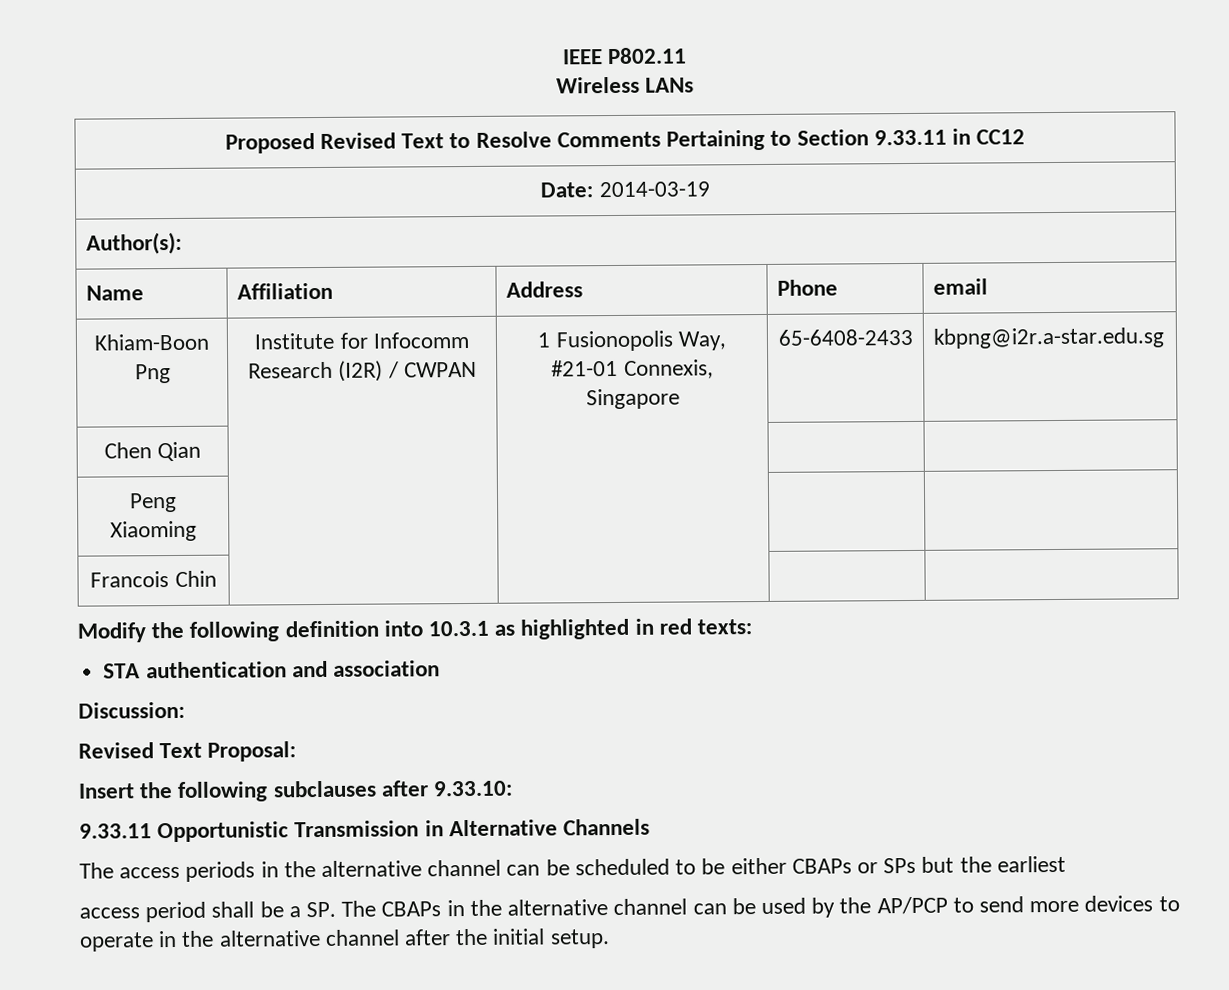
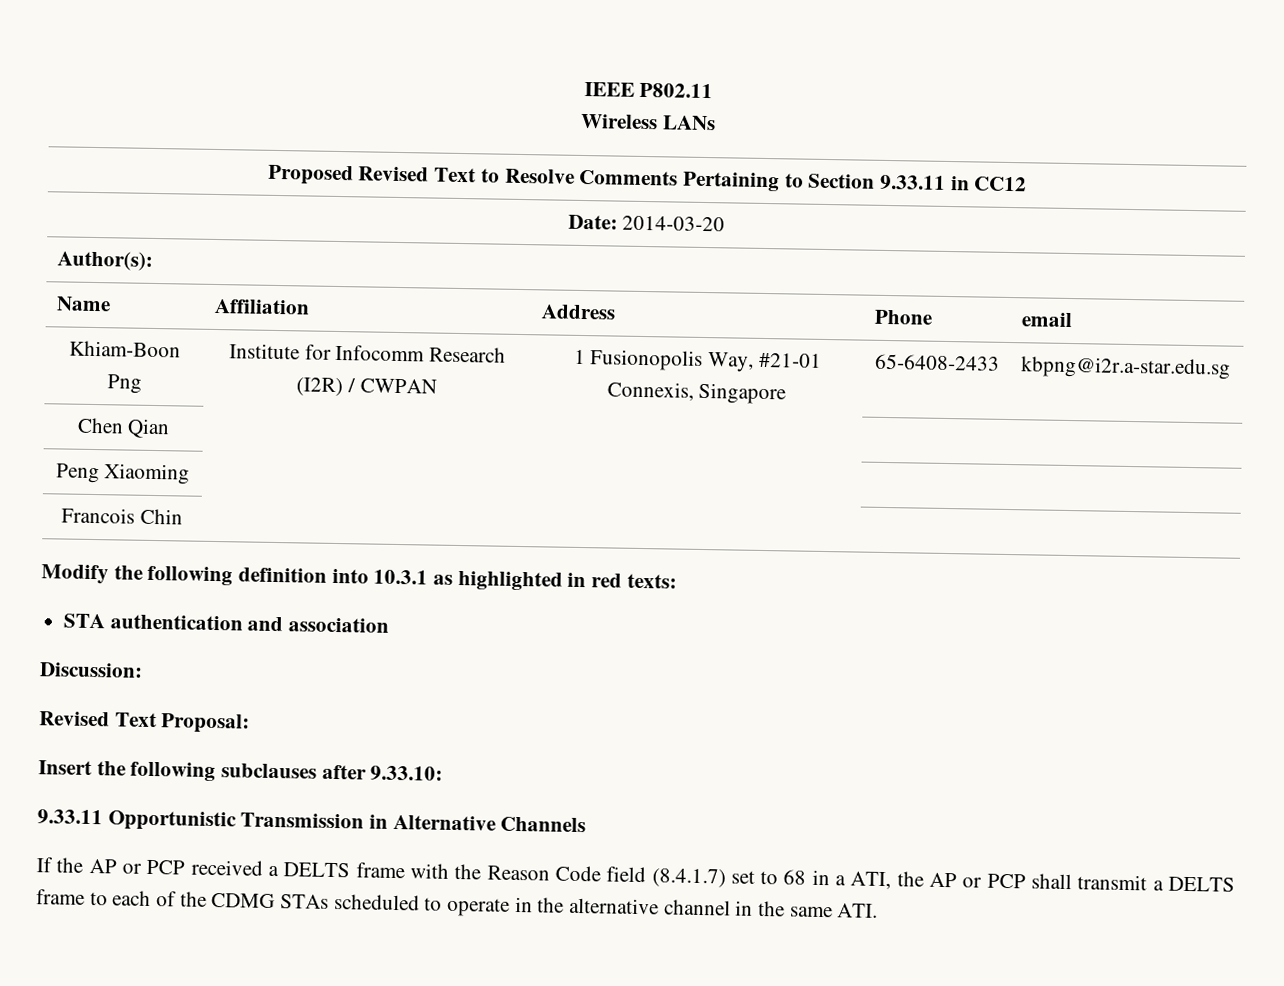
[598,181,710,198] 2014-03-19 -> [622,215,726,232] 2014-03-20
[79,855,1066,882] [79,895,1154,923] The access periods in the alternative channel can be scheduled to be either CBAPs or SPs but the earliest // access period shall be a SP. The CBAPs in the alternative channel can be used by the AP/PCP to send more devices -> [36,857,1235,892] [36,889,420,911] If the AP or PCP received a DELTS frame with the Reason Code field (8.4.1.7) set to 68 in a ATI, the AP or PCP shall transmit a DELTS frame to each of the CDMG STAs scheduled
[404,928,610,949] after the initial setup. -> [735,900,879,918] in the same ATI.

